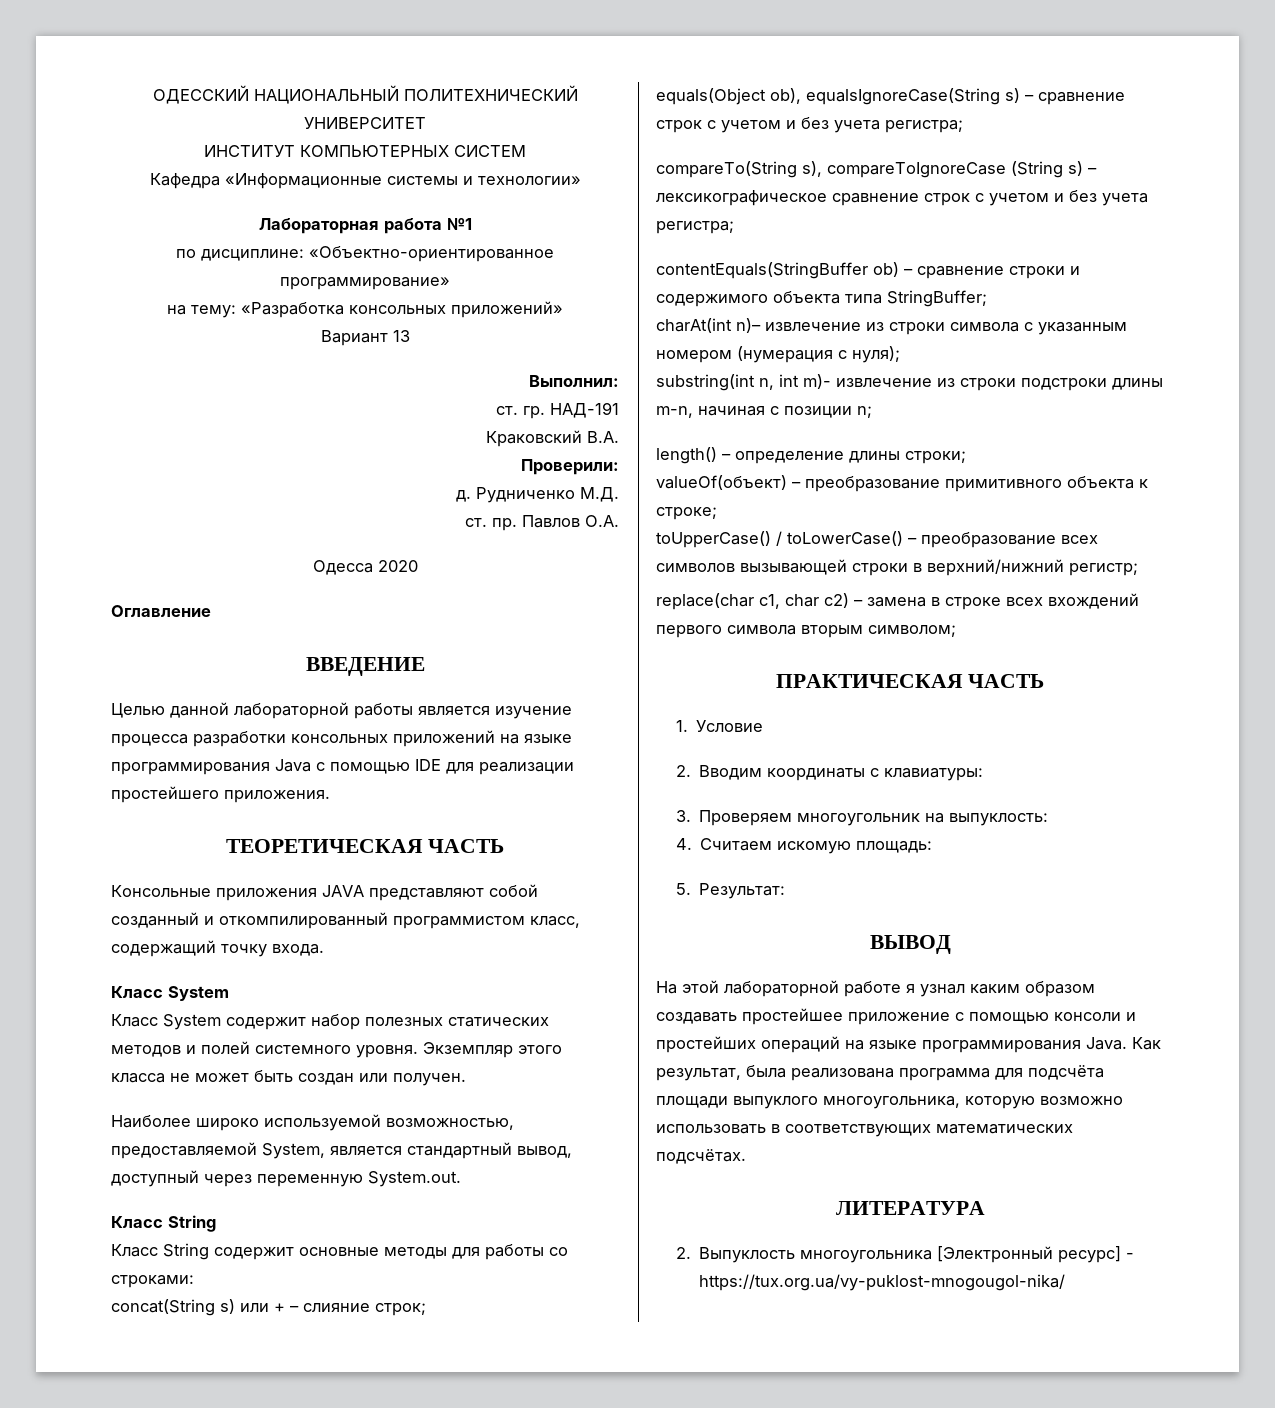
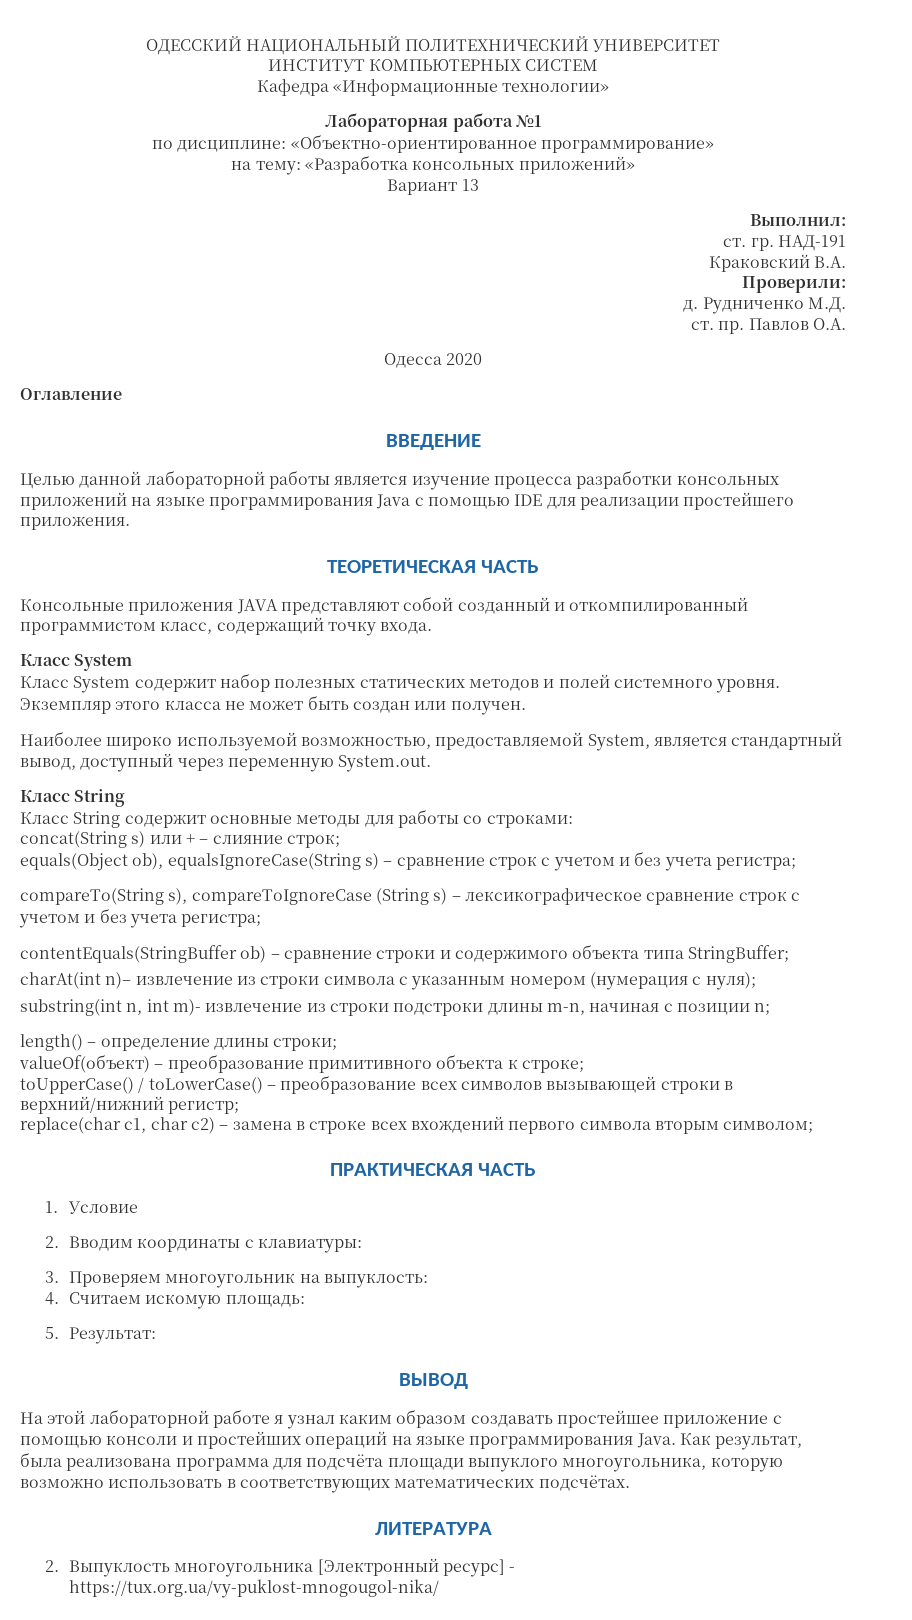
[386,176,473,185] системы и -> (498, 87) none

